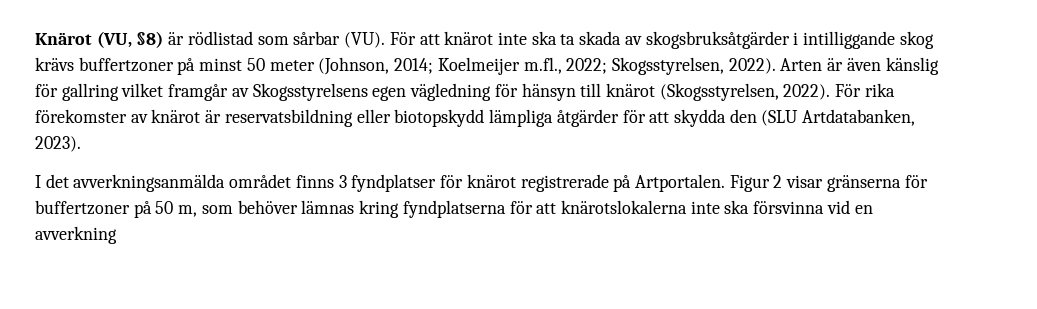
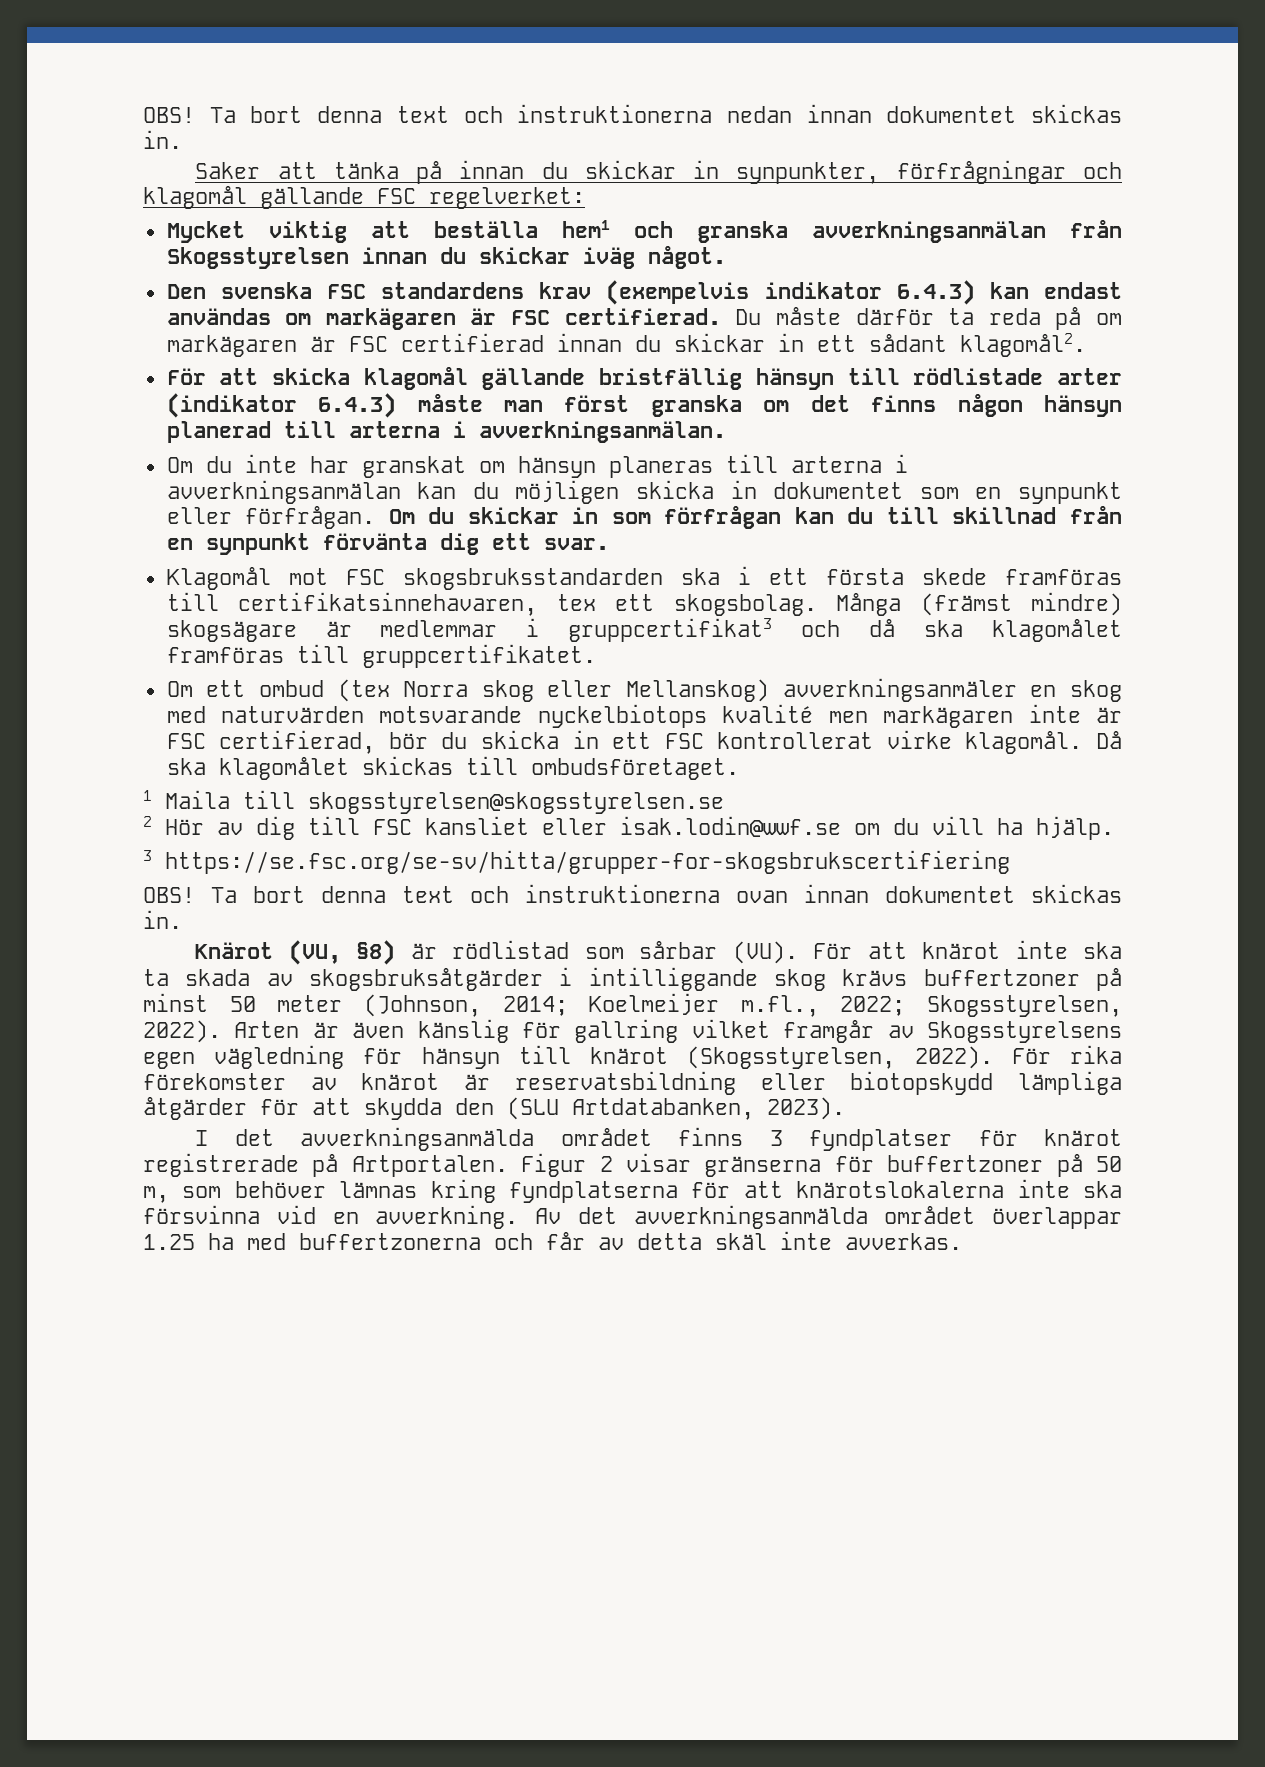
(35, 38) none -> [143,104,1122,123] [143,130,182,149] [195,160,1122,184] [143,186,585,209] [166,220,1122,243] [166,246,726,269] [166,280,1122,305] [166,307,1122,330] [166,333,1086,357] [166,367,1122,390] [166,393,1122,418] [166,421,726,443] [166,454,908,478] [166,480,1122,504] [166,506,1123,529] [166,533,609,555] [166,566,1122,590] [166,592,1122,616] [166,618,1123,642] [166,644,596,668] [166,678,1122,702] [166,704,1123,728] [166,730,1123,754] [166,756,739,780] [143,790,724,814] [143,816,1114,840] [143,850,1010,874] [143,884,1122,903] [143,910,182,929] OBS! Ta bort denna text och instruktionerna nedan innan dokumentet skickas in. // Saker att tänka på innan du skickar in synpunkter, förfrågningar och klagomål gällande FSC regelverket: // Mycket viktig att beställa hem1 och granska avverkningsanmälan från Skogsstyrelsen innan du skickar iväg något. // Den svenska FSC standardens krav (exempelvis indikator 6.4.3) kan endast användas om markägaren är FSC certifierad. Du måste därför ta reda på om markägaren är FSC certifierad innan du skickar in ett sådant klagomål2. // För att skicka klagomål gällande bristfällig hänsyn till rödlistade arter (indikator 6.4.3) måste man först granska om det finns någon hänsyn planerad till arterna i avverkningsanmälan. // Om du inte har granskat om hänsyn planeras till arterna i avverkningsanmälan kan du möjligen skicka in dokumentet som en synpunkt eller förfrågan. Om du skickar in som förfrågan kan du till skillnad från en synpunkt förvänta dig ett svar. // Klagomål mot FSC skogsbruksstandarden ska i ett första skede framföras till certifikatsinnehavaren, tex ett skogsbolag. Många (främst mindre) skogsägare är medlemmar i gruppcertifikat3 och då ska klagomålet framföras till gruppcertifikatet. // Om ett ombud (tex Norra skog eller Mellanskog) avverkningsanmäler en skog med naturvärden motsvarande nyckelbiotops kvalité men markägaren inte är FSC certifierad, bör du skicka in ett FSC kontrollerat virke klagomål. Då ska klagomålet skickas till ombudsföretaget. // 1 Maila till skogsstyrelsen@skogsstyrelsen.se // 2 Hör av dig till FSC kansliet eller isak.lodin@wwf.se om du vill ha hjälp. // 3 https://se.fsc.org/se-sv/hitta/grupper-for-skogsbrukscertifiering // OBS! Ta bort denna text och instruktionerna ovan innan dokumentet skickas in. //
[35,226,117,244] avverkning -> [375,1205,1122,1229] [143,1231,962,1250] avverkning. Av det avverkningsanmälda området överlappar 1.25 ha med buffertzonerna och får av detta skäl inte avverkas.

